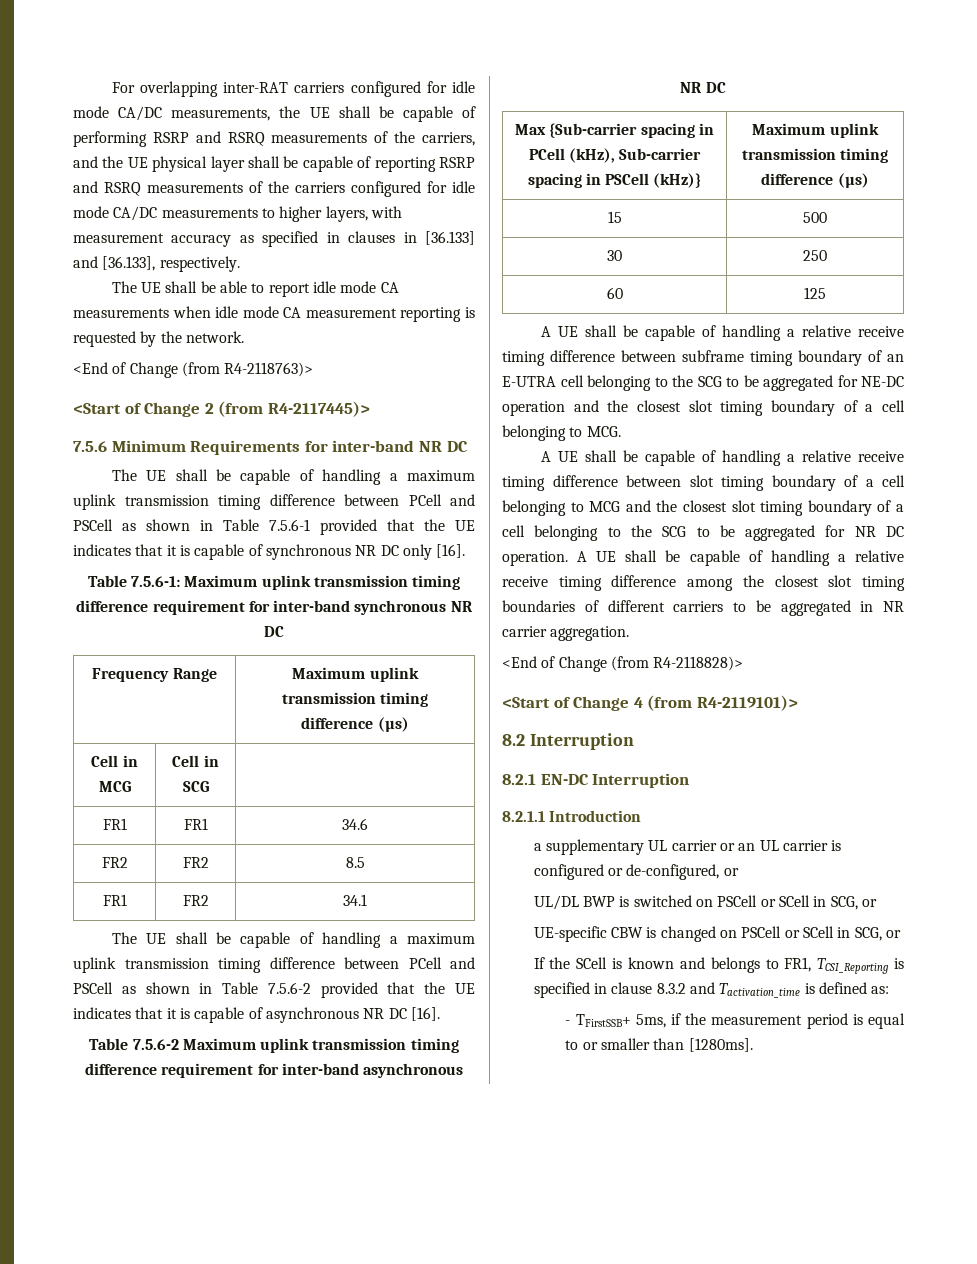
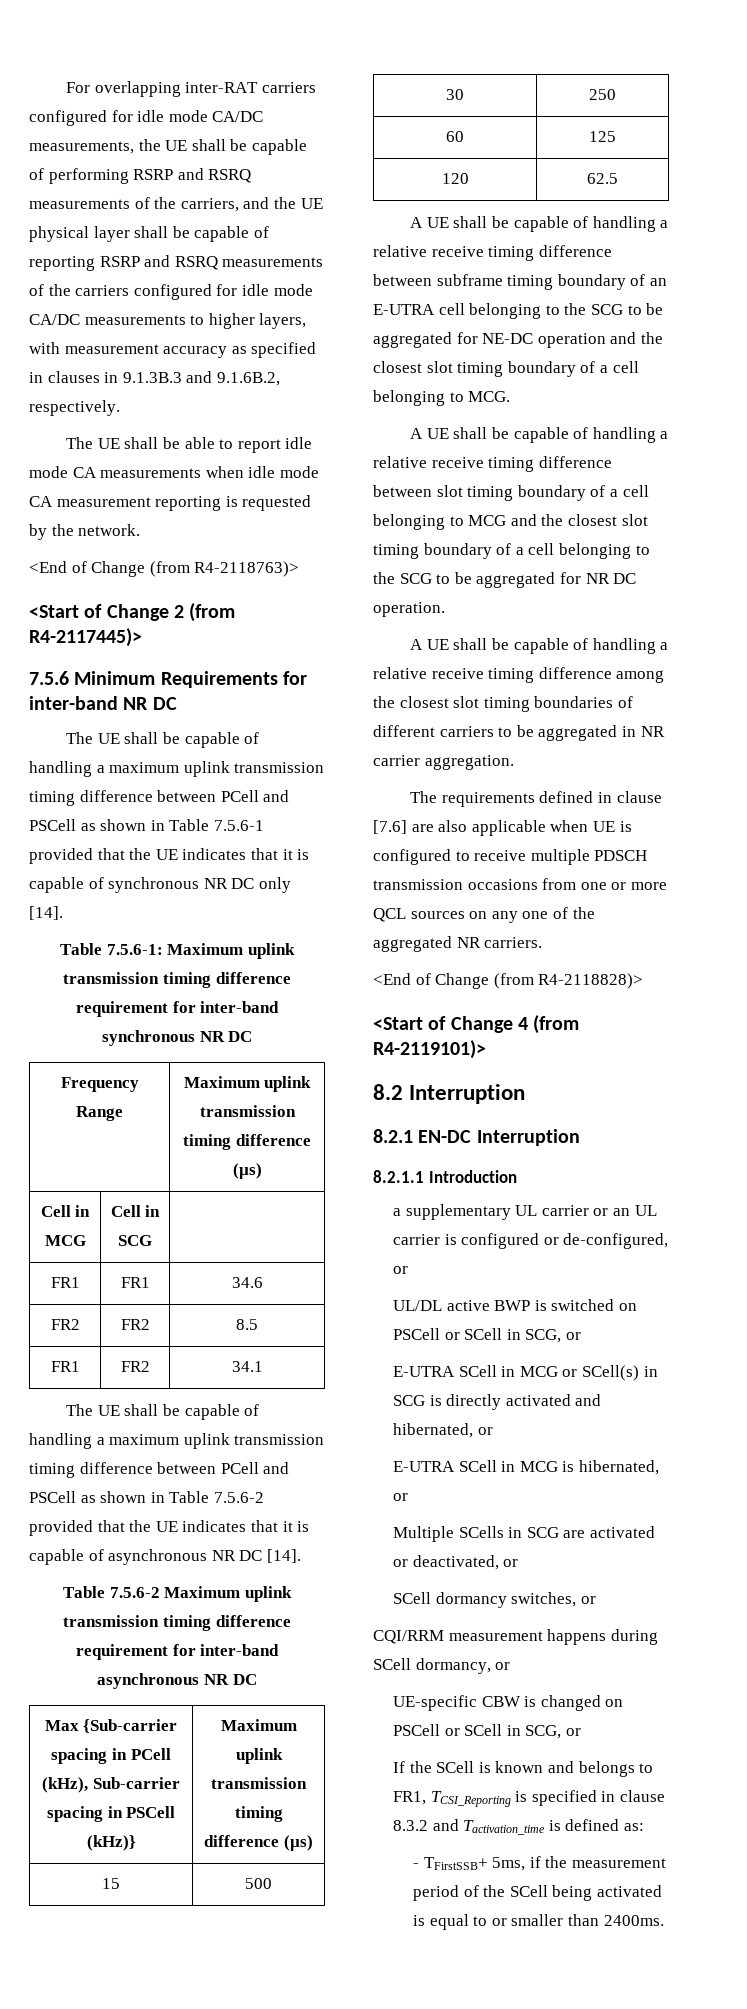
[425,231,475,245] [73,256,156,271] [36.133] and [36.133], -> [122,371,280,386] 9.1.3B.3 and 9.1.6B.2,
[436,544,466,558] [16]. -> [29,906,63,920] [14].
[410,1007,440,1021] [16]. -> [266,1549,301,1563] [14].
(826, 293) none -> [441,173,469,184] [587,173,618,184] // 120 | 62.5
(568, 558) none -> (445, 609) //
(630, 633) none -> [410,791,662,807] [373,820,632,836] [373,849,648,865] [373,878,667,890] [373,907,595,923] [373,936,543,952] // The requirements defined in clause [7.6] are also applicable when UE is configured to receive multiple PDSCH transmission occasions from one or more QCL sources on any one of the aggregated NR carriers.
(579, 902) none -> [446,1300,490,1311] active
(877, 903) none -> [393,1365,658,1381] [393,1394,602,1410] [393,1423,493,1438] [393,1460,660,1475] [393,1493,409,1501] [393,1526,656,1542] [393,1555,519,1570] [393,1592,596,1608] [373,1629,658,1645] [373,1658,511,1674] // E-UTRA SCell in MCG or SCell(s) in SCG is directly activated and hibernated, or // E-UTRA SCell in MCG is hibernated, or // Multiple SCells in SCG are activated or deactivated, or // SCell dormancy switches, or // CQI/RRM measurement happens during SCell dormancy, or
(848, 1021) none -> [463,1885,663,1901] of the SCell being activated
[688,1038,753,1052] [1280ms]. -> [603,1915,664,1926] 2400ms.

